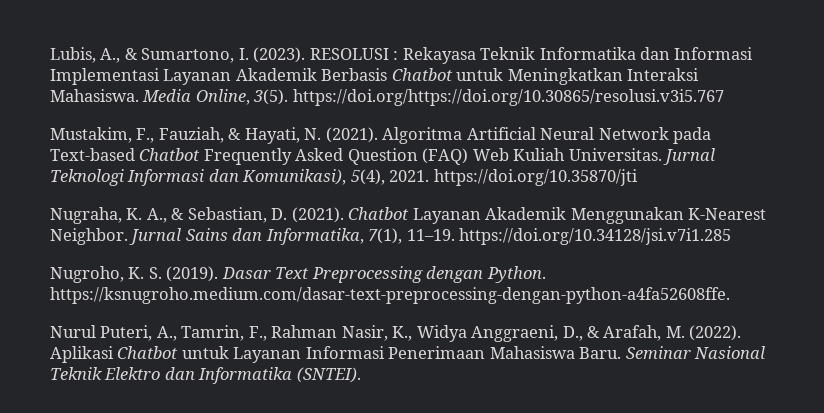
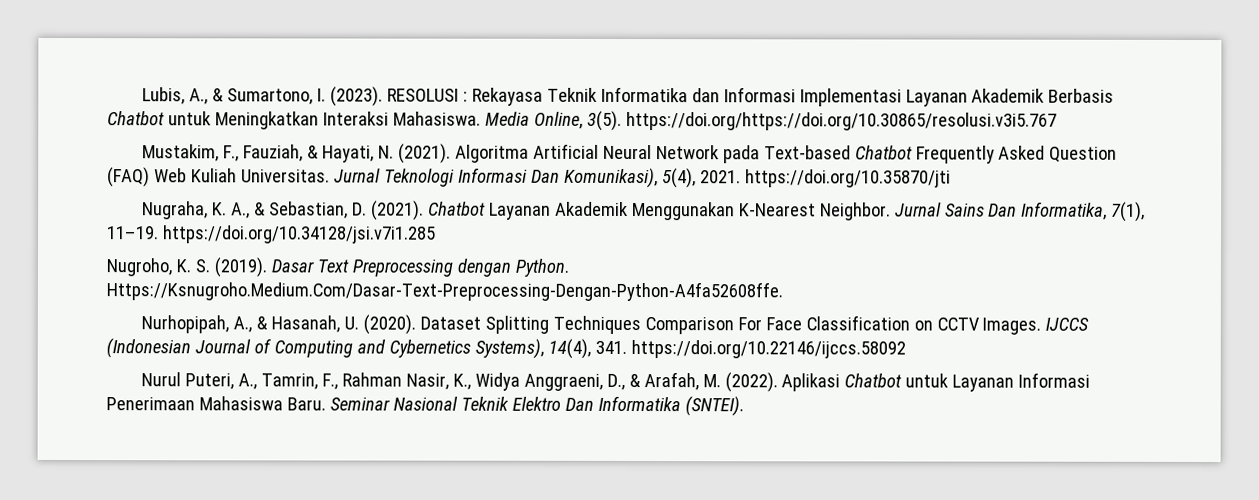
[208,169,239,182] dan -> [530,169,560,183] Dan
[232,228,263,241] dan -> [988,203,1018,217] Dan
[50,287,730,304] https://ksnugroho.medium.com/dasar-text-preprocessing-dengan-python-a4fa52608ffe. -> [106,281,783,302] [140,314,1090,335] [106,338,906,359] Https://Ksnugroho.Medium.Com/Dasar-Text-Preprocessing-Dengan-Python-A4fa52608ffe. // Nurhopipah, A., & Hasanah, U. (2020). Dataset Splitting Techniques Comparison For Face Classification on CCTV Images. IJCCS (Indonesian Journal of Computing and Cybernetics Systems), 14(4), 341. https://doi.org/10.22146/ijccs.58092
[164,367,195,380] dan -> [564,397,594,411] Dan

